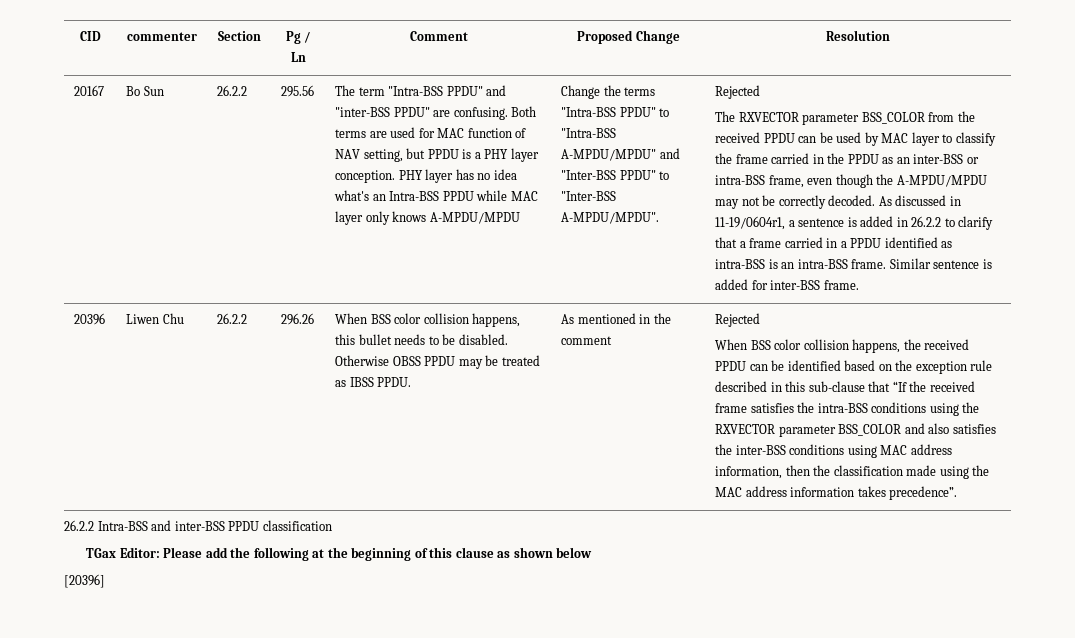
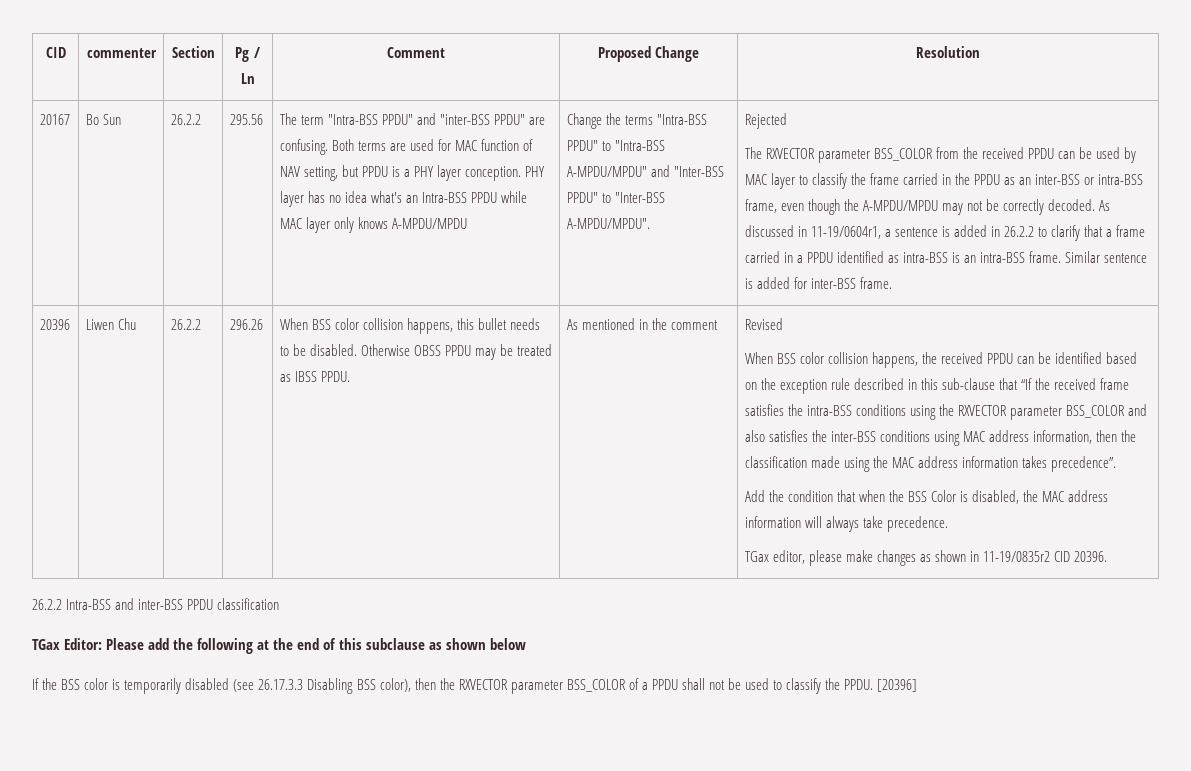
[715,313,761,327] Rejected -> [744,318,783,330] Revised
(958, 493) none -> [744,490,1109,504] [744,516,948,532] [744,550,1108,566] // Add the condition that when the BSS Color is disabled, the MAC address information will always take precedence. // TGax editor, please make changes as shown in 11-19/0835r2 CID 20396.
[351,547,412,561] beginning -> [297,638,320,650] end
[455,547,494,558] clause -> [365,638,425,650] subclause
(593, 552) none -> [32,678,874,694] If the BSS color is temporarily disabled (see 26.17.3.3 Disabling BSS color), then the RXVECTOR parameter BSS_COLOR of a PPDU shall not be used to classify the PPDU.

